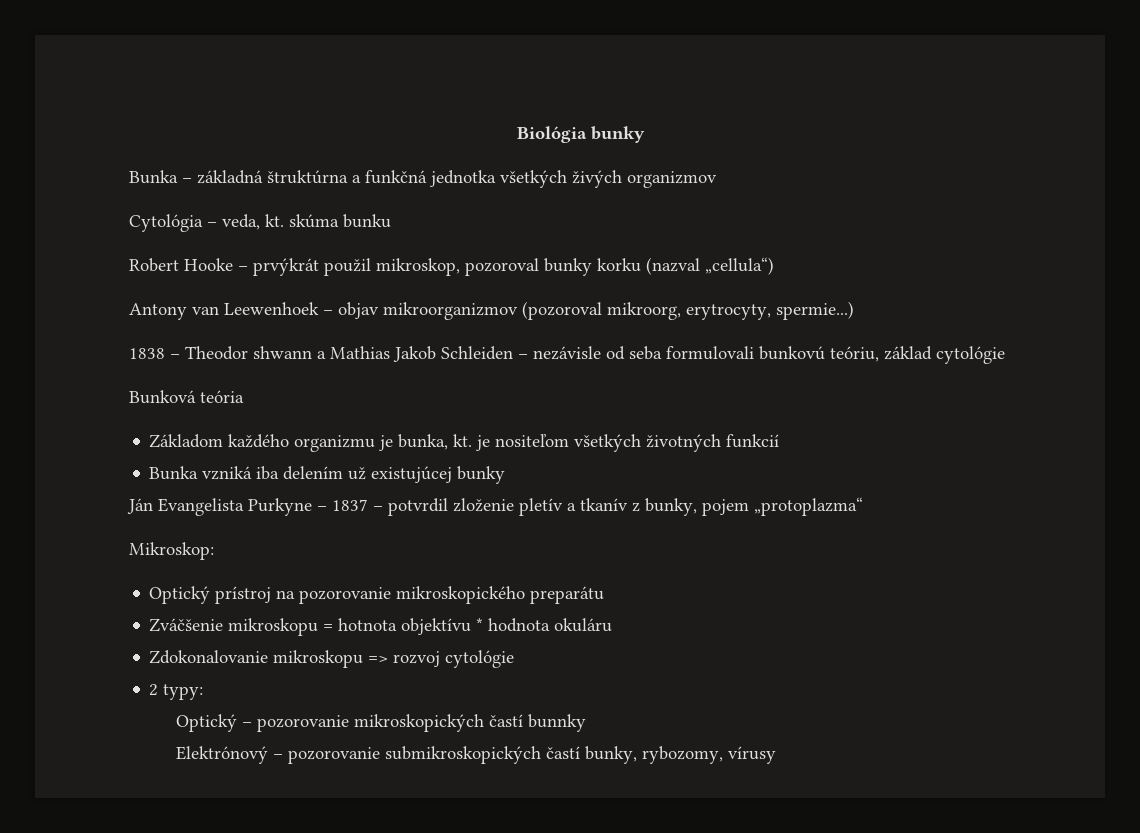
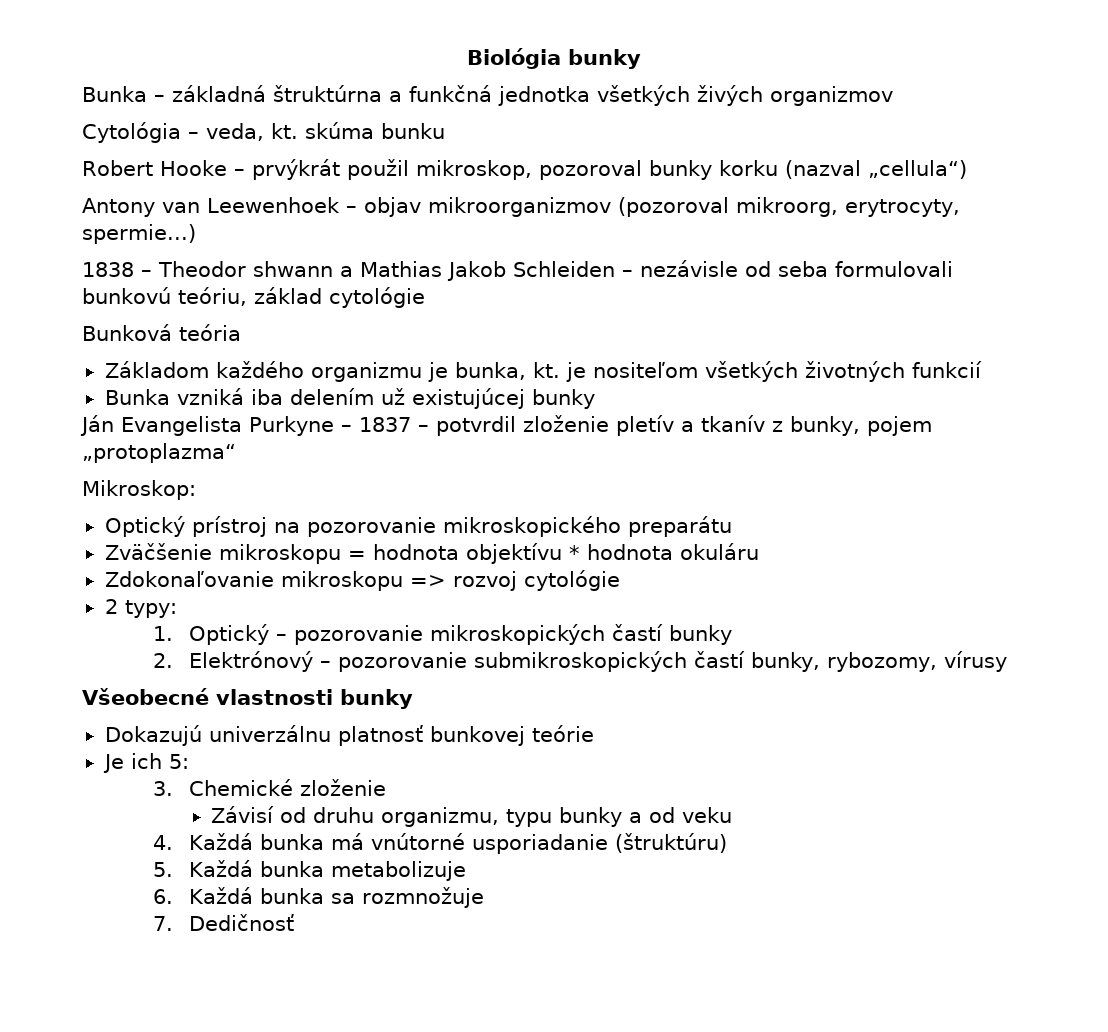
[149,618,224,632] Zváčšenie -> [104,543,212,560] Zväčšenie
[338,618,398,631] hotnota -> [372,544,459,560] hodnota
[149,650,269,664] Zdokonalovanie -> [104,571,274,587] Zdokonaľovanie
(204, 692) none -> [153,626,174,641] 1.
[528,714,587,732] bunnky // -> [669,625,733,645] [153,653,174,668] bunky // 2.
(777, 755) none -> [82,688,413,709] [104,725,594,746] [102,753,189,773] [153,779,386,796] [211,806,733,827] [153,833,727,854] [153,860,466,881] [153,887,484,908] [153,914,294,931] // Všeobecné vlastnosti bunky // Dokazujú univerzálnu platnosť bunkovej teórie // Je ich 5: // 3. Chemické zloženie // Závisí od druhu organizmu, typu bunky a od veku // 4. Každá bunka má vnútorné usporiadanie (štruktúru) // 5. Každá bunka metabolizuje // 6. Každá bunka sa rozmnožuje // 7. Dedičnosť

